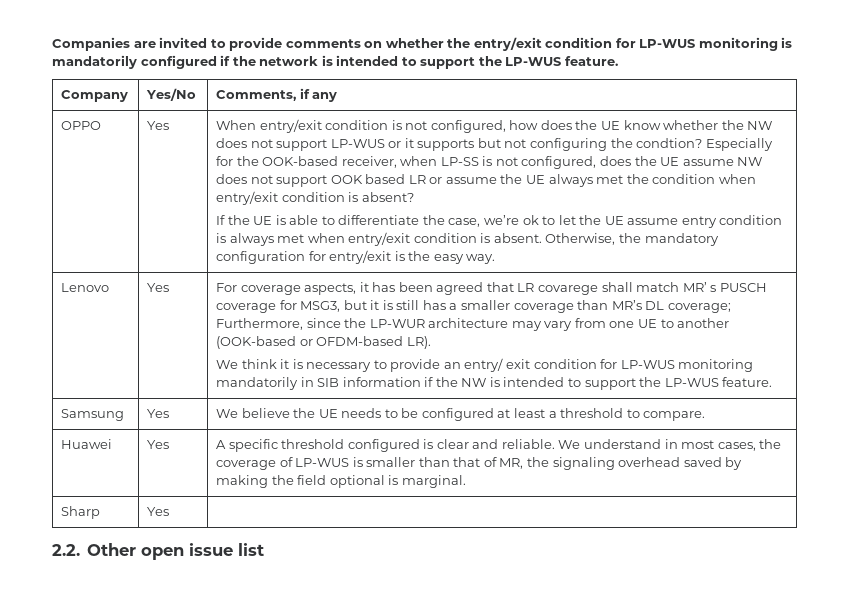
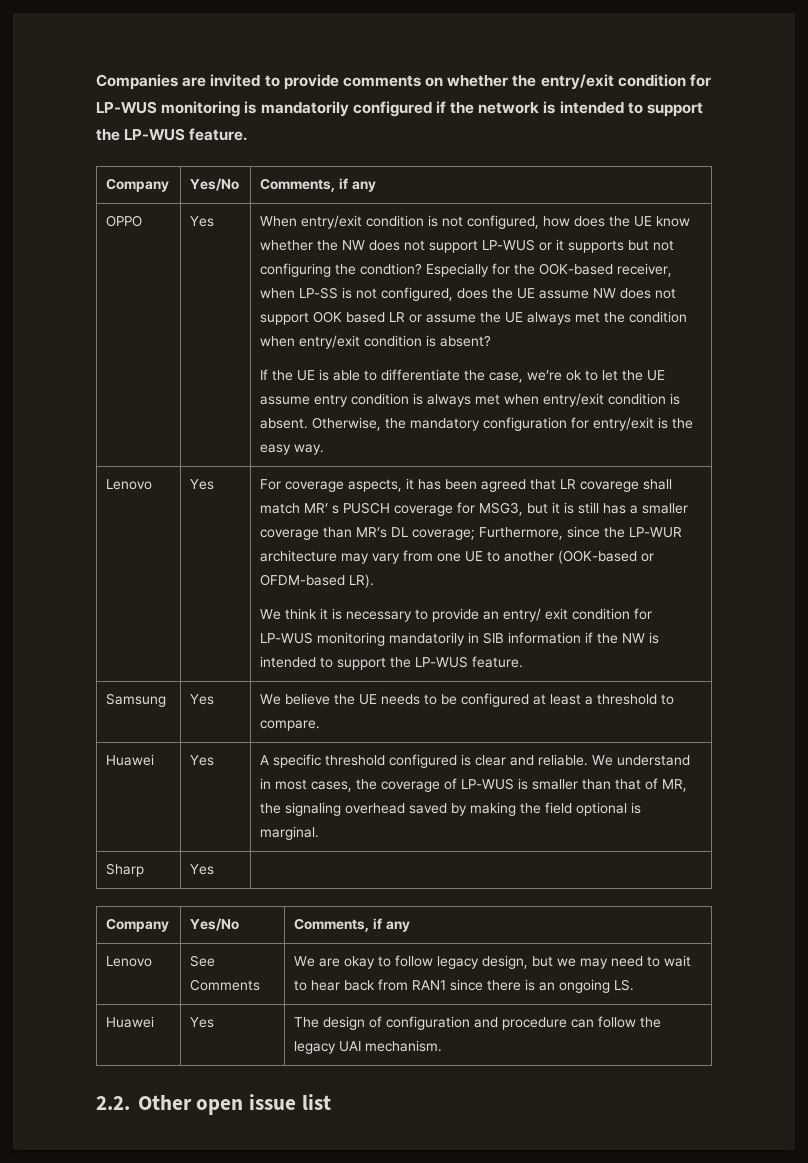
(170, 511) none -> [106,918,170,932] [190,918,240,931] [294,918,411,932] [106,956,153,967] [190,955,216,967] [190,979,261,991] [294,955,692,969] [294,979,635,993] [106,1016,155,1028] [190,1017,215,1028] [294,1016,662,1030] [294,1040,443,1054] // Company | Yes/No | Comments, if any // Lenovo | See Comments | We are okay to follow legacy design, but we may need to wait to hear back from RAN1 since there is an ongoing LS. // Huawei | Yes | The design of configuration and procedure can follow the legacy UAI mechanism.

